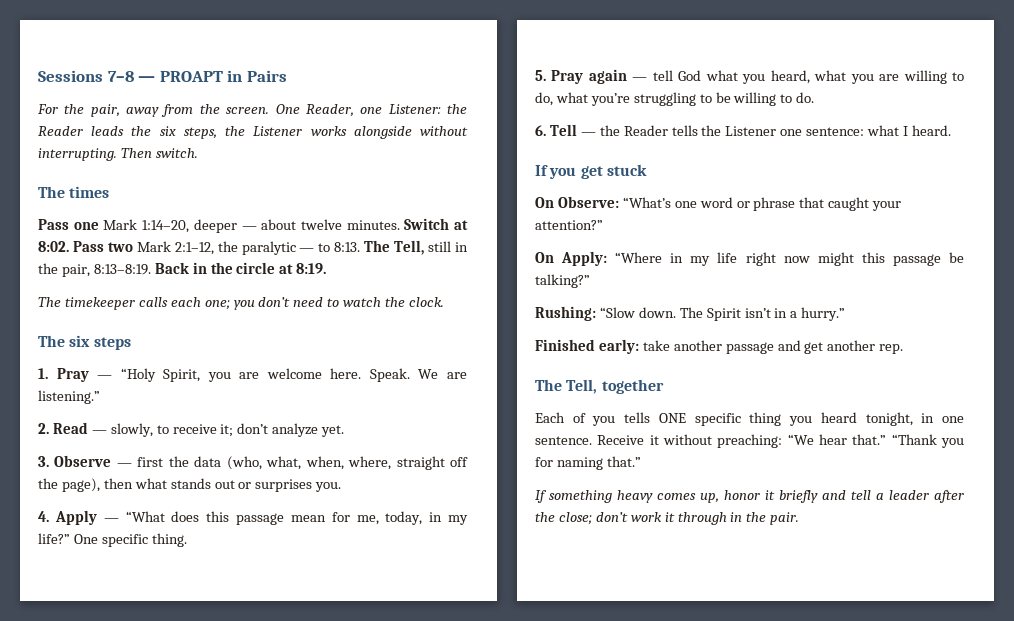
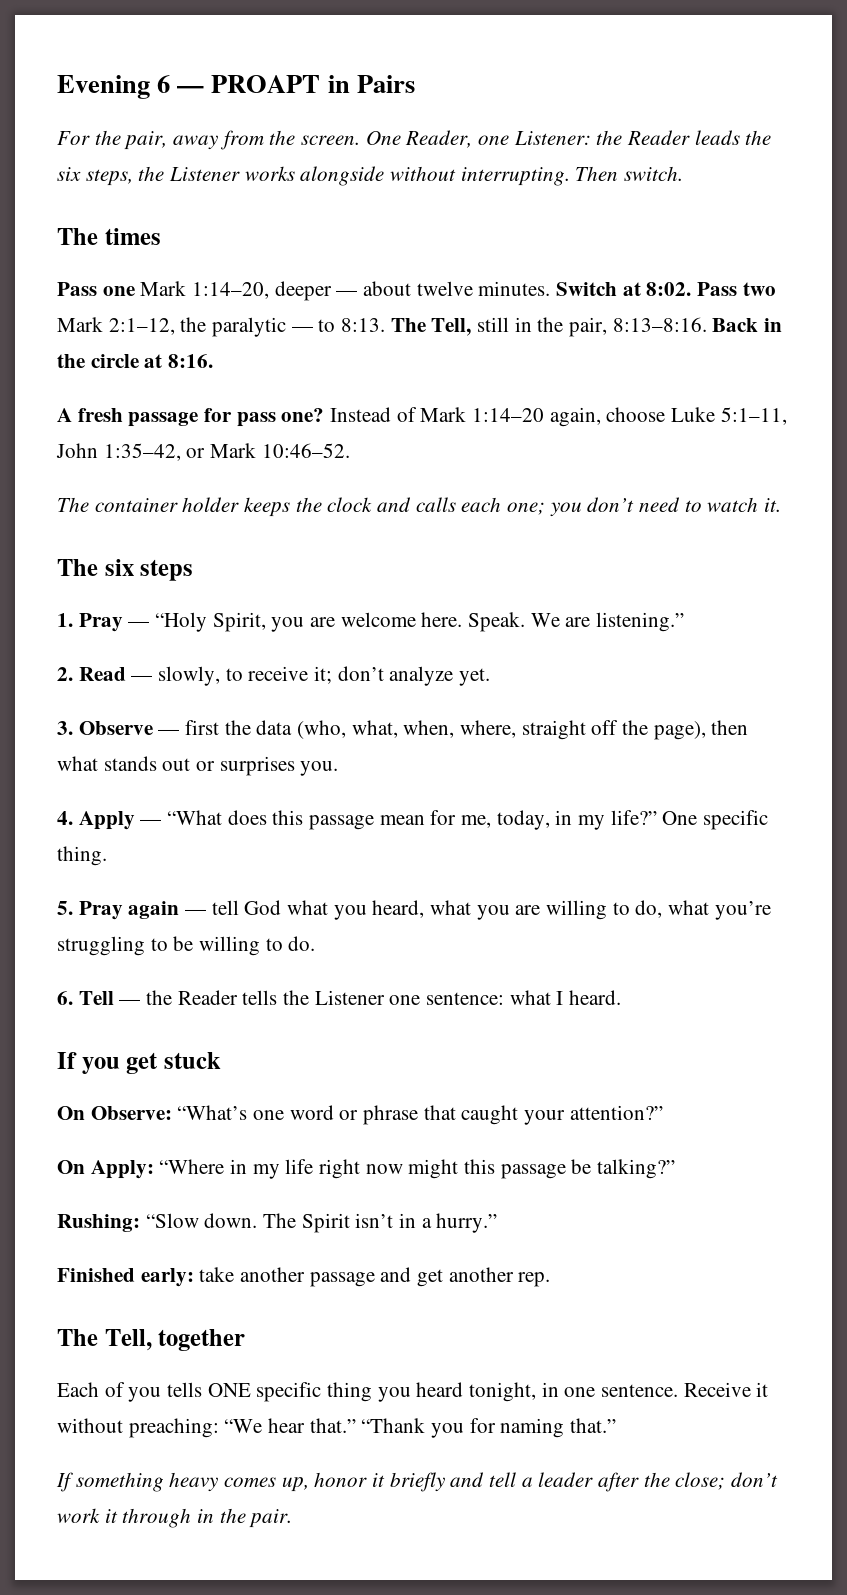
[38,70,134,82] Sessions 7–8 -> [57,75,171,99] Evening 6
[93,264,151,275] 8:13–8:19. -> [612,317,707,332] 8:13–8:16.
[296,263,327,274] [38,297,135,310] 8:19. // The timekeeper -> [168,354,214,368] [57,407,787,427] [56,443,350,461] [57,497,412,517] 8:16. // A fresh passage for pass one? Instead of Mark 1:14–20 again, choose Luke 5:1–11, John 1:35–42, or Mark 10:46–52. // The container holder keeps the clock and
[385,297,445,307] the clock. -> [764,498,782,512] it.

